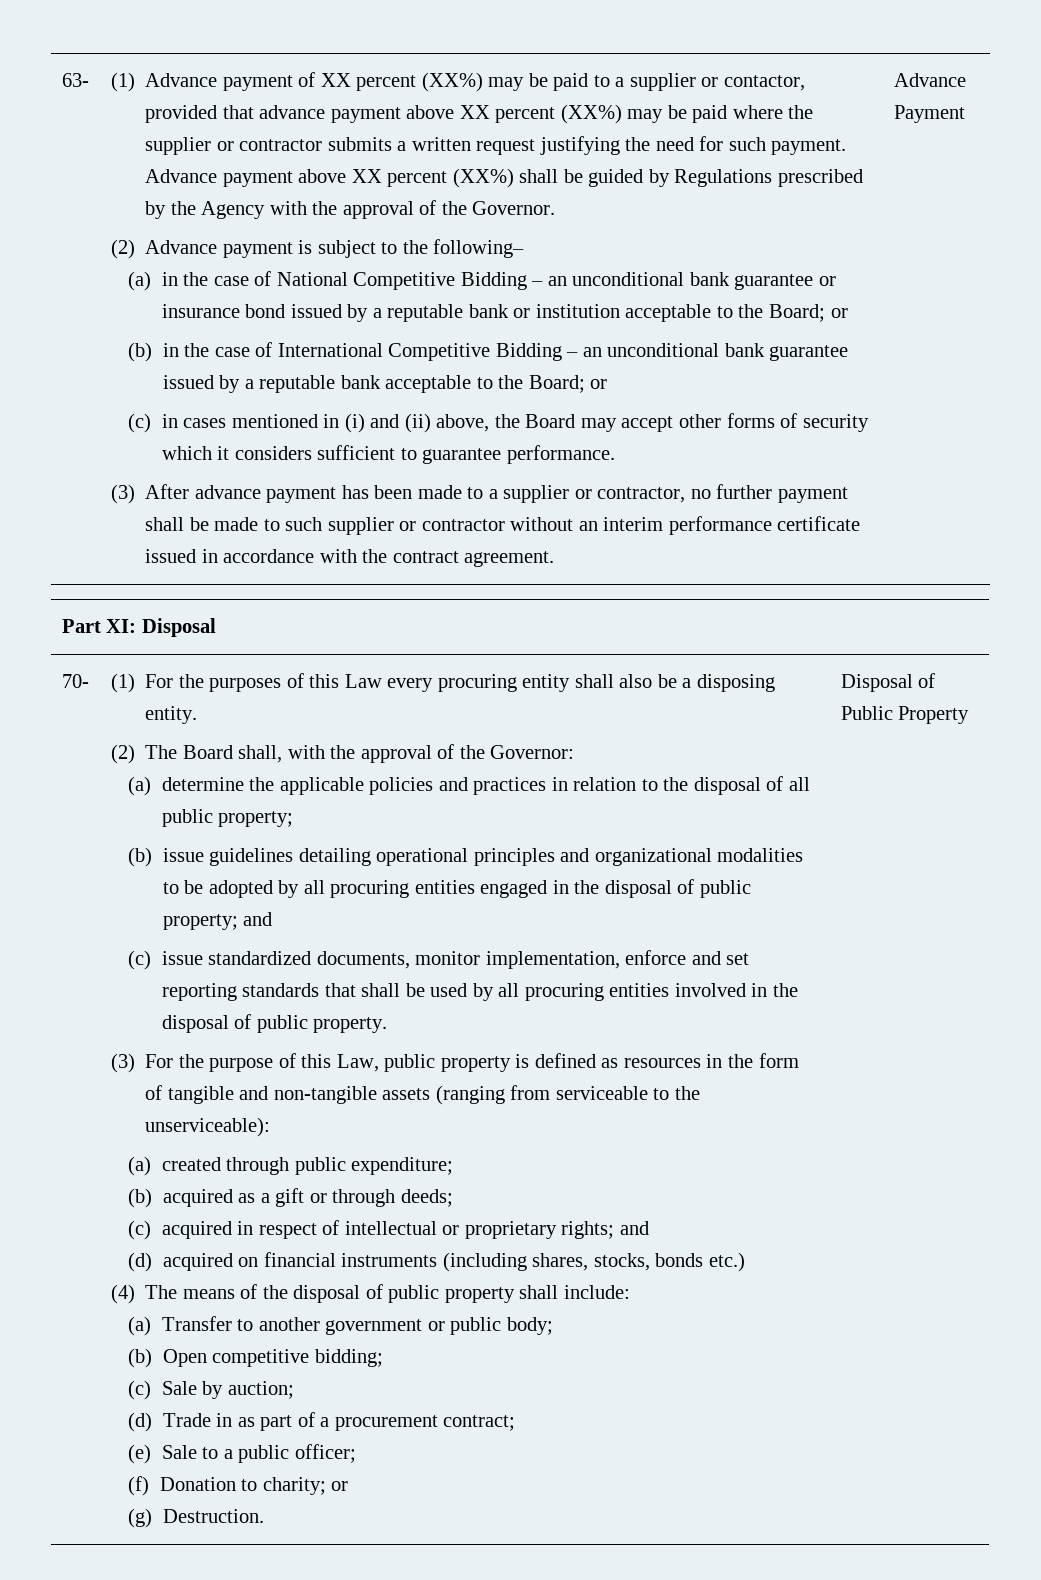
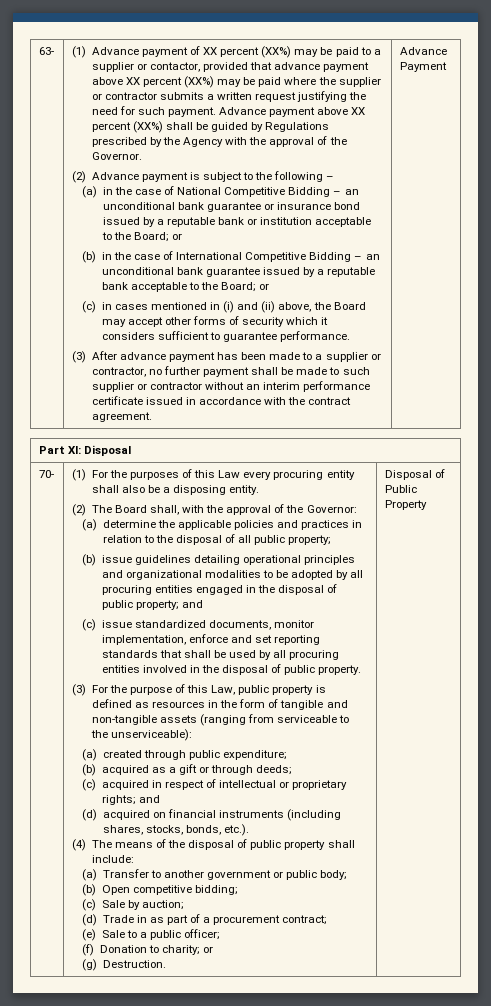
[433,239,525,258] following– -> [274,171,335,182] following –
[655,1252,745,1272] bonds etc.) -> [185,824,250,836] bonds, etc.).

